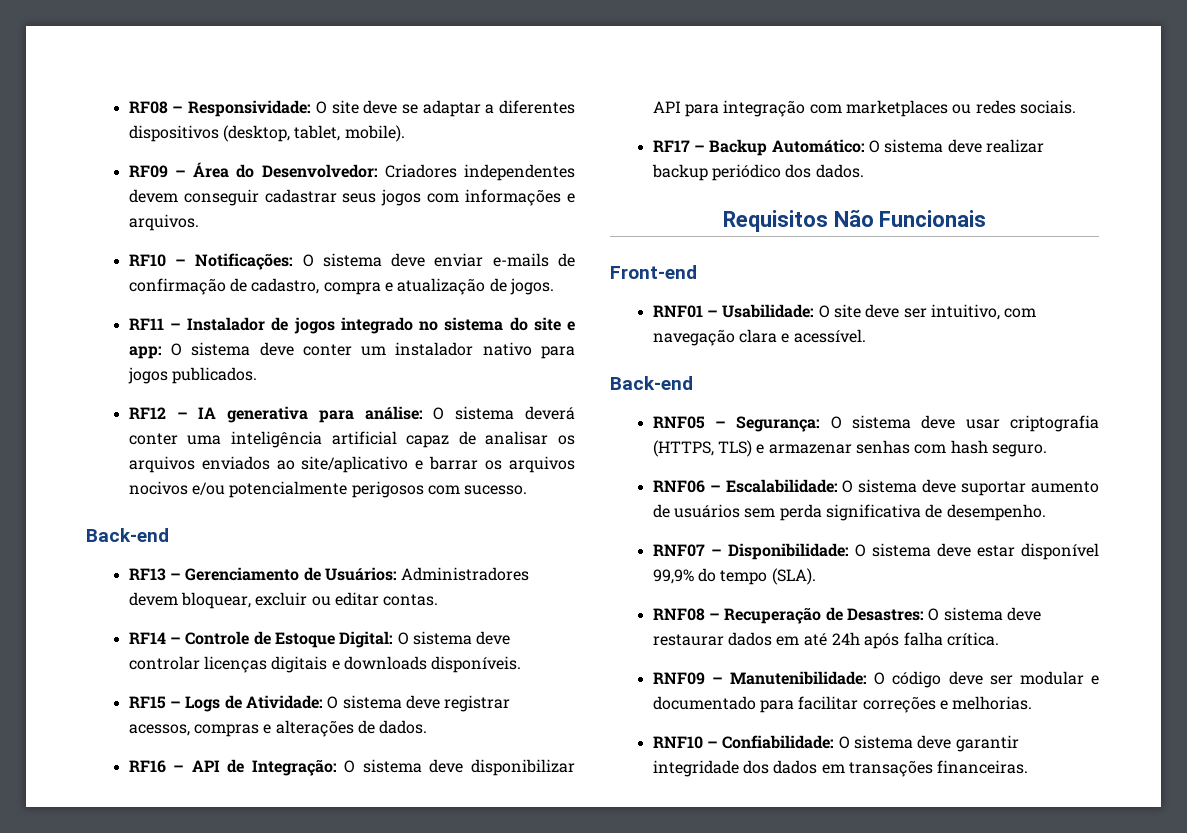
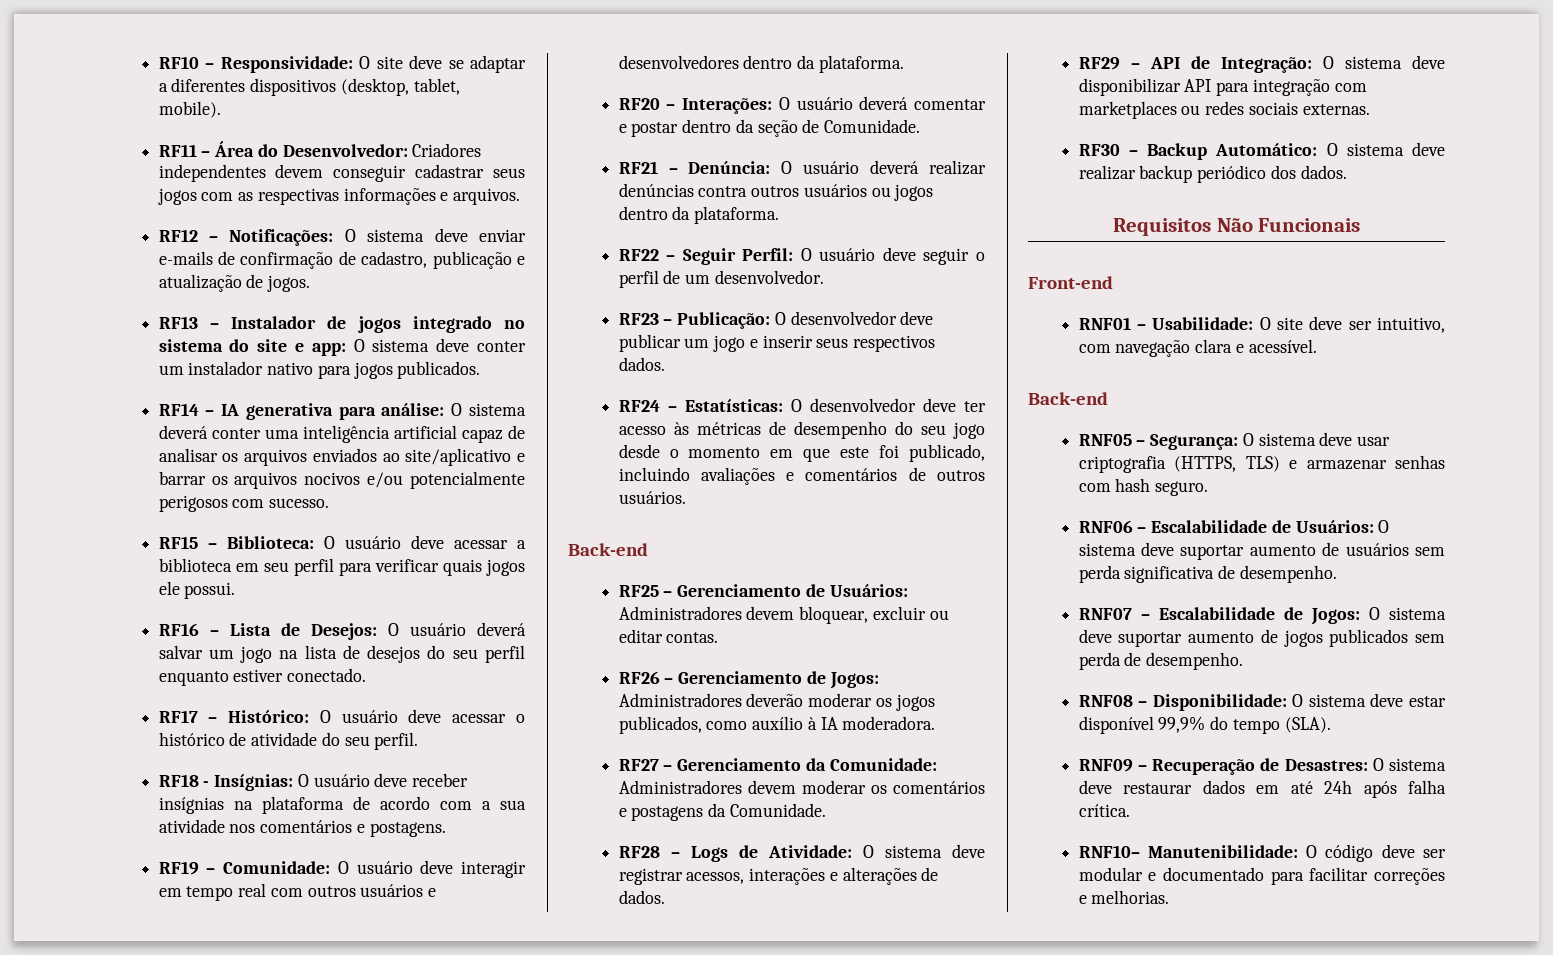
[128,101,168,114] RF08 -> [158,56,199,69] RF10
[128,165,168,178] RF09 -> [158,144,197,157] RF11
(460, 198) none -> [238,188,339,205] as respectivas
[128,254,166,267] RF10 -> [158,229,198,242] RF12
[323,282,381,295] compra -> [432,251,512,269] publicação
[128,318,164,330] RF11 -> [158,316,198,329] RF13
[128,407,166,419] RF12 -> [158,403,199,416] RF14
[86,528,169,542] [128,568,166,581] // Back-end // RF13 -> [158,535,526,549] [158,558,525,576] [158,581,236,599] [158,622,526,640] [158,645,525,663] [158,668,367,686] [158,709,525,723] [158,732,419,750] [158,773,468,791] [158,796,526,814] [158,819,446,837] [158,860,526,878] [158,883,436,901] [618,55,904,73] [618,96,986,114] [618,119,920,137] [618,160,986,175] [618,183,934,201] [618,206,780,224] [618,247,985,265] [618,270,824,288] [618,311,934,329] [618,334,935,352] [618,357,665,371] [618,398,986,412] [618,421,985,439] [618,444,985,462] [618,467,985,485] [618,491,686,504] [568,543,648,556] [618,585,659,597] // RF15 – Biblioteca: O usuário deve acessar a biblioteca em seu perfil para verificar quais jogos ele possui. // RF16 – Lista de Desejos: O usuário deverá salvar um jogo na lista de desejos do seu perfil enquanto estiver conectado. // RF17 – Histórico: O usuário deve acessar o histórico de atividade do seu perfil. // RF18 - Insígnias: O usuário deve receber insígnias na plataforma de acordo com a sua atividade nos comentários e postagens. // RF19 – Comunidade: O usuário deve interagir em tempo real com outros usuários e desenvolvedores dentro da plataforma. // RF20 – Interações: O usuário deverá comentar e postar dentro da seção de Comunidade. // RF21 – Denúncia: O usuário deverá realizar denúncias contra outros usuários ou jogos dentro da plataforma. // RF22 – Seguir Perfil: O usuário deve seguir o perfil de um desenvolvedor. // RF23 – Publicação: O desenvolvedor deve publicar um jogo e inserir seus respectivos dados. // RF24 – Estatísticas: O desenvolvedor deve ter acesso às métricas de desempenho do seu jogo desde o momento em que este foi publicado, incluindo avaliações e comentários de outros usuários. // Back-end // RF25
[128,631,511,648] [128,656,522,673] [128,696,166,709] RF14 – Controle de Estoque Digital: O sistema deve controlar licenças digitais e downloads disponíveis. // RF15 -> [618,671,879,689] [618,693,935,711] [618,716,936,734] [618,758,937,771] [618,780,985,794] [618,803,826,821] [618,846,660,858] RF26 – Gerenciamento de Jogos: Administradores deverão moderar os jogos publicados, como auxílio à IA moderadora. // RF27 – Gerenciamento da Comunidade: Administradores devem moderar os comentários e postagens da Comunidade. // RF28
[194,724,260,737] compras -> [749,868,826,885] interações
[128,760,166,773] RF16 -> [1078,57,1120,70] RF29
[1020,100,1077,114] [652,140,690,152] sociais. // RF17 -> [1248,102,1370,115] [1078,144,1120,156] sociais externas. // RF30
[725,479,838,493] Escalabilidade: -> [1151,520,1374,533] Escalabilidade de Usuários:
(722, 552) none -> [1158,607,1446,625] [1078,629,1445,647] [1078,652,1244,670] [1078,695,1148,707] Escalabilidade de Jogos: O sistema deve suportar aumento de jogos publicados sem perda de desempenho. // RNF08 –
[652,608,705,621] RNF08 -> [1078,759,1133,772] RNF09
[652,672,723,685] RNF09 – -> [1078,845,1140,858] RNF10–
[652,735,1019,752] [652,760,1029,777] // RNF10 – Confiabilidade: O sistema deve garantir integridade dos dados em transações financeiras. -> (1170, 897) none

